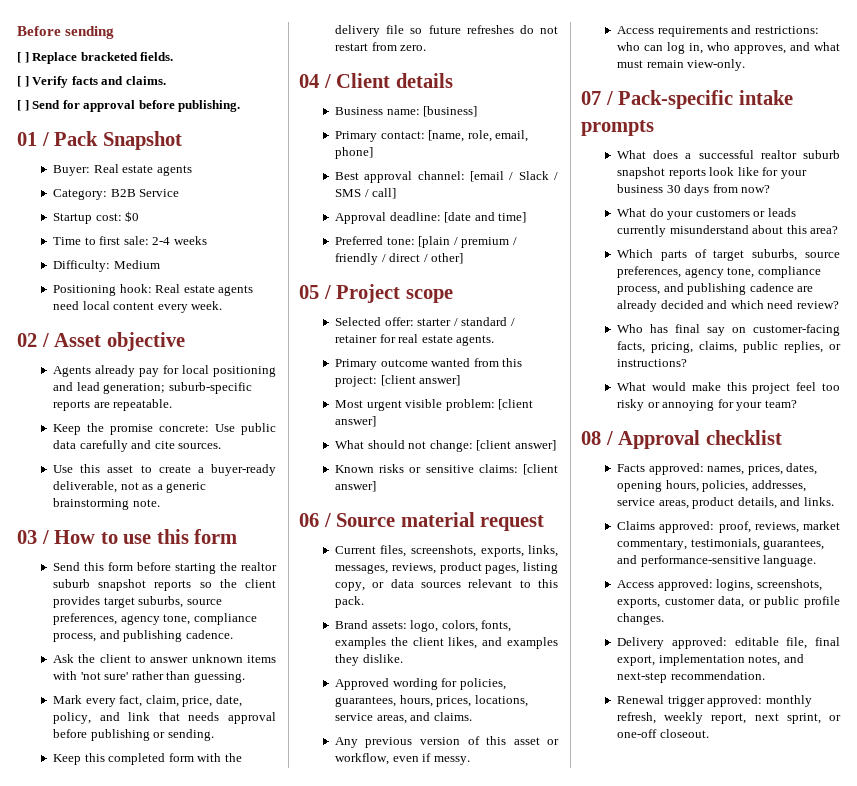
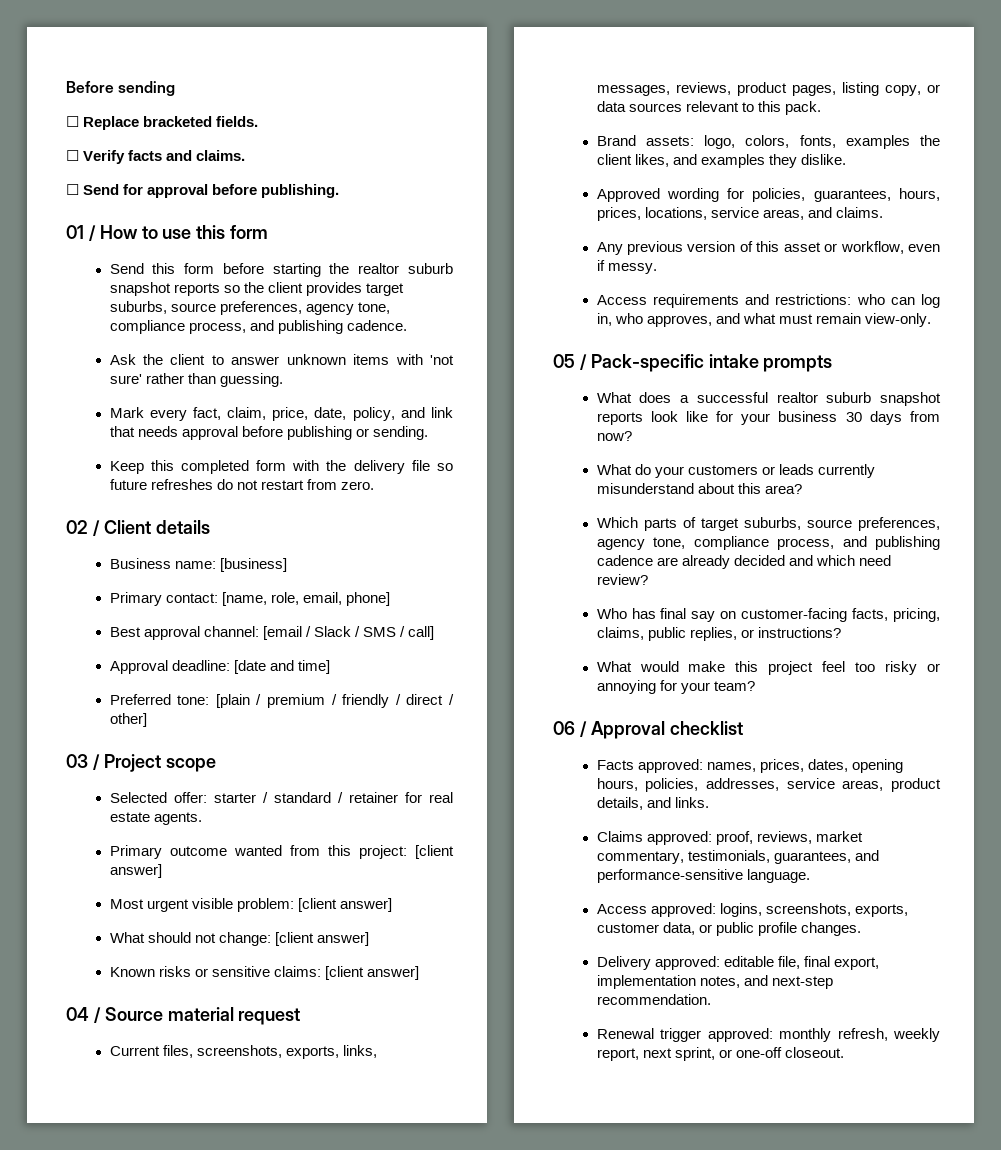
[17,52,29,63] [ ] -> [66,116,79,127] ☐
[17,76,29,87] [ ] -> [66,150,79,161] ☐
[17,100,29,111] [ ] -> [66,184,79,195] ☐
[54,131,182,150] [52,164,192,176] [52,189,180,200] [52,211,140,224] [52,236,207,245] [52,260,160,272] [52,284,254,296] [52,301,223,313] [17,332,185,351] [52,365,276,377] [52,382,252,394] [52,399,173,411] [52,423,276,435] [52,440,222,452] [52,464,276,476] [52,481,207,493] [52,498,160,510] [17,530,49,544] Pack Snapshot // Buyer: Real estate agents // Category: B2B Service // Startup cost: $0 // Time to first sale: 2-4 weeks // Difficulty: Medium // Positioning hook: Real estate agents need local content every week. // 02 / Asset objective // Agents already pay for local positioning and lead generation; suburb-specific reports are repeatable. // Keep the promise concrete: Use public data carefully and cite sources. // Use this asset to create a buyer-ready deliverable, not as a generic brainstorming note. // 03 / -> (96, 233) none
[299,74,319,88] 04 -> [66,520,88,534] 02
[299,285,319,299] 05 -> [66,754,88,768] 03
[299,513,319,527] 06 -> [66,1007,89,1021] 04
[581,91,601,105] 07 -> [553,354,575,368] 05
[581,431,601,445] 08 -> [553,721,575,735] 06

